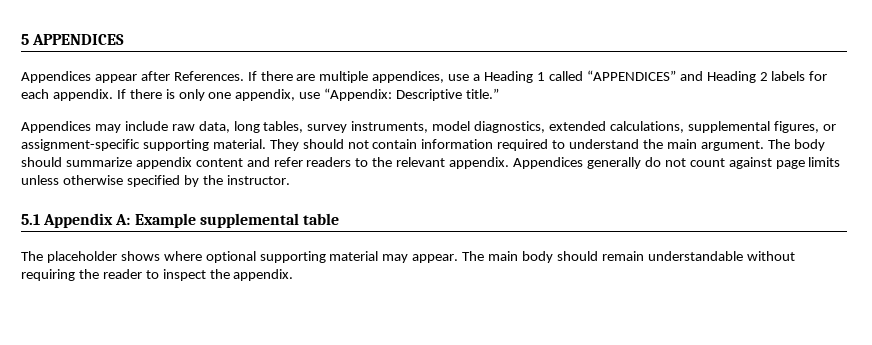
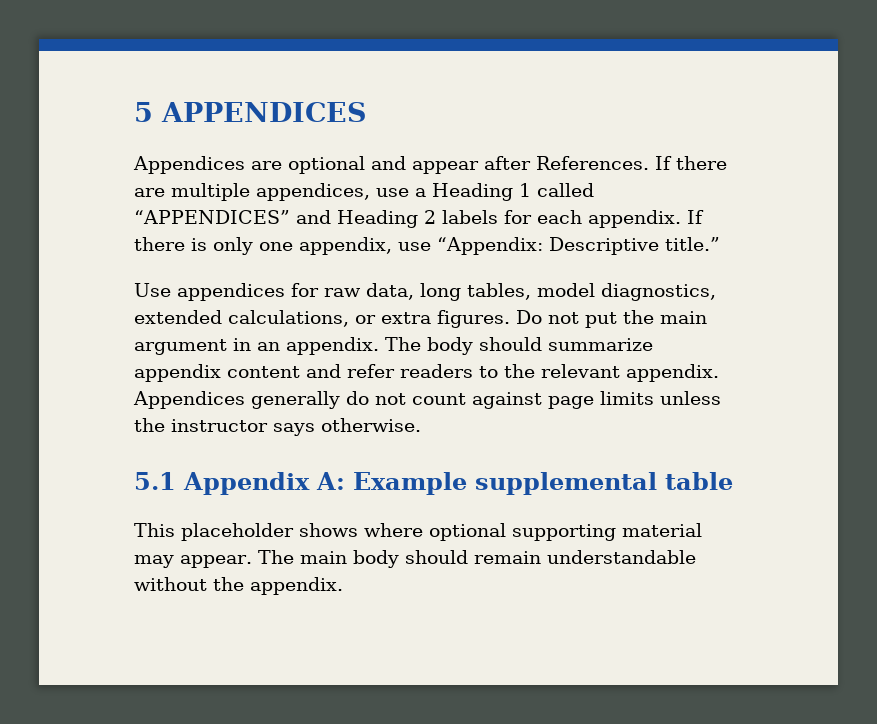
(91, 77) none -> [251,156,406,174] are optional and
[21,121,168,133] Appendices may include -> [134,283,319,301] Use appendices for
[307,121,429,133] survey instruments, -> (531, 291) none
[687,121,836,133] [21,139,764,151] supplemental figures, or assignment-specific supporting material. They should not contain information required to understand the main argument. -> [355,310,707,328] [134,337,379,355] or extra figures. Do not put the main argument in an appendix.
[62,175,290,187] otherwise specified by the instructor. -> [134,418,421,436] the instructor says otherwise.
[21,251,43,261] The -> [134,523,175,537] This
[21,269,206,281] requiring the reader to inspect -> (207, 584) none

